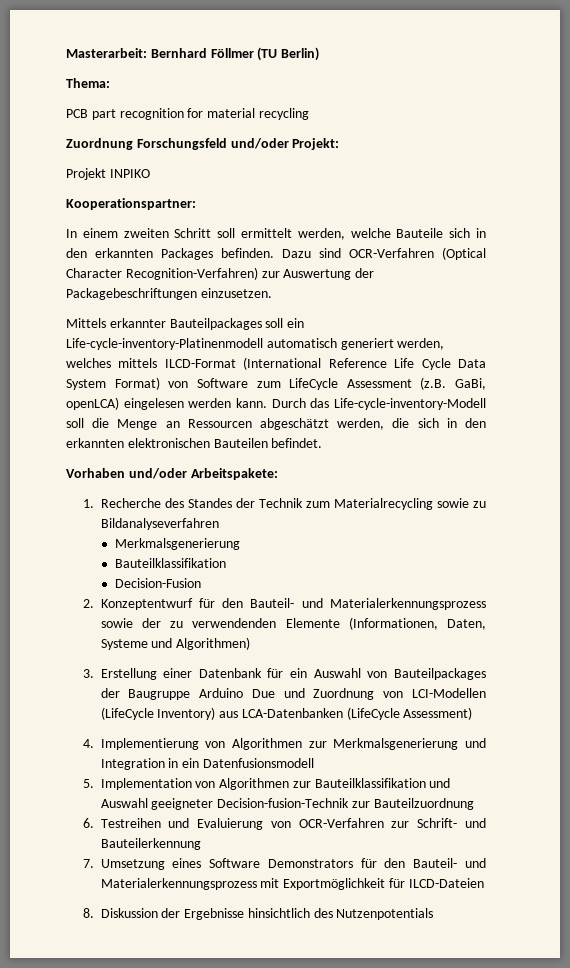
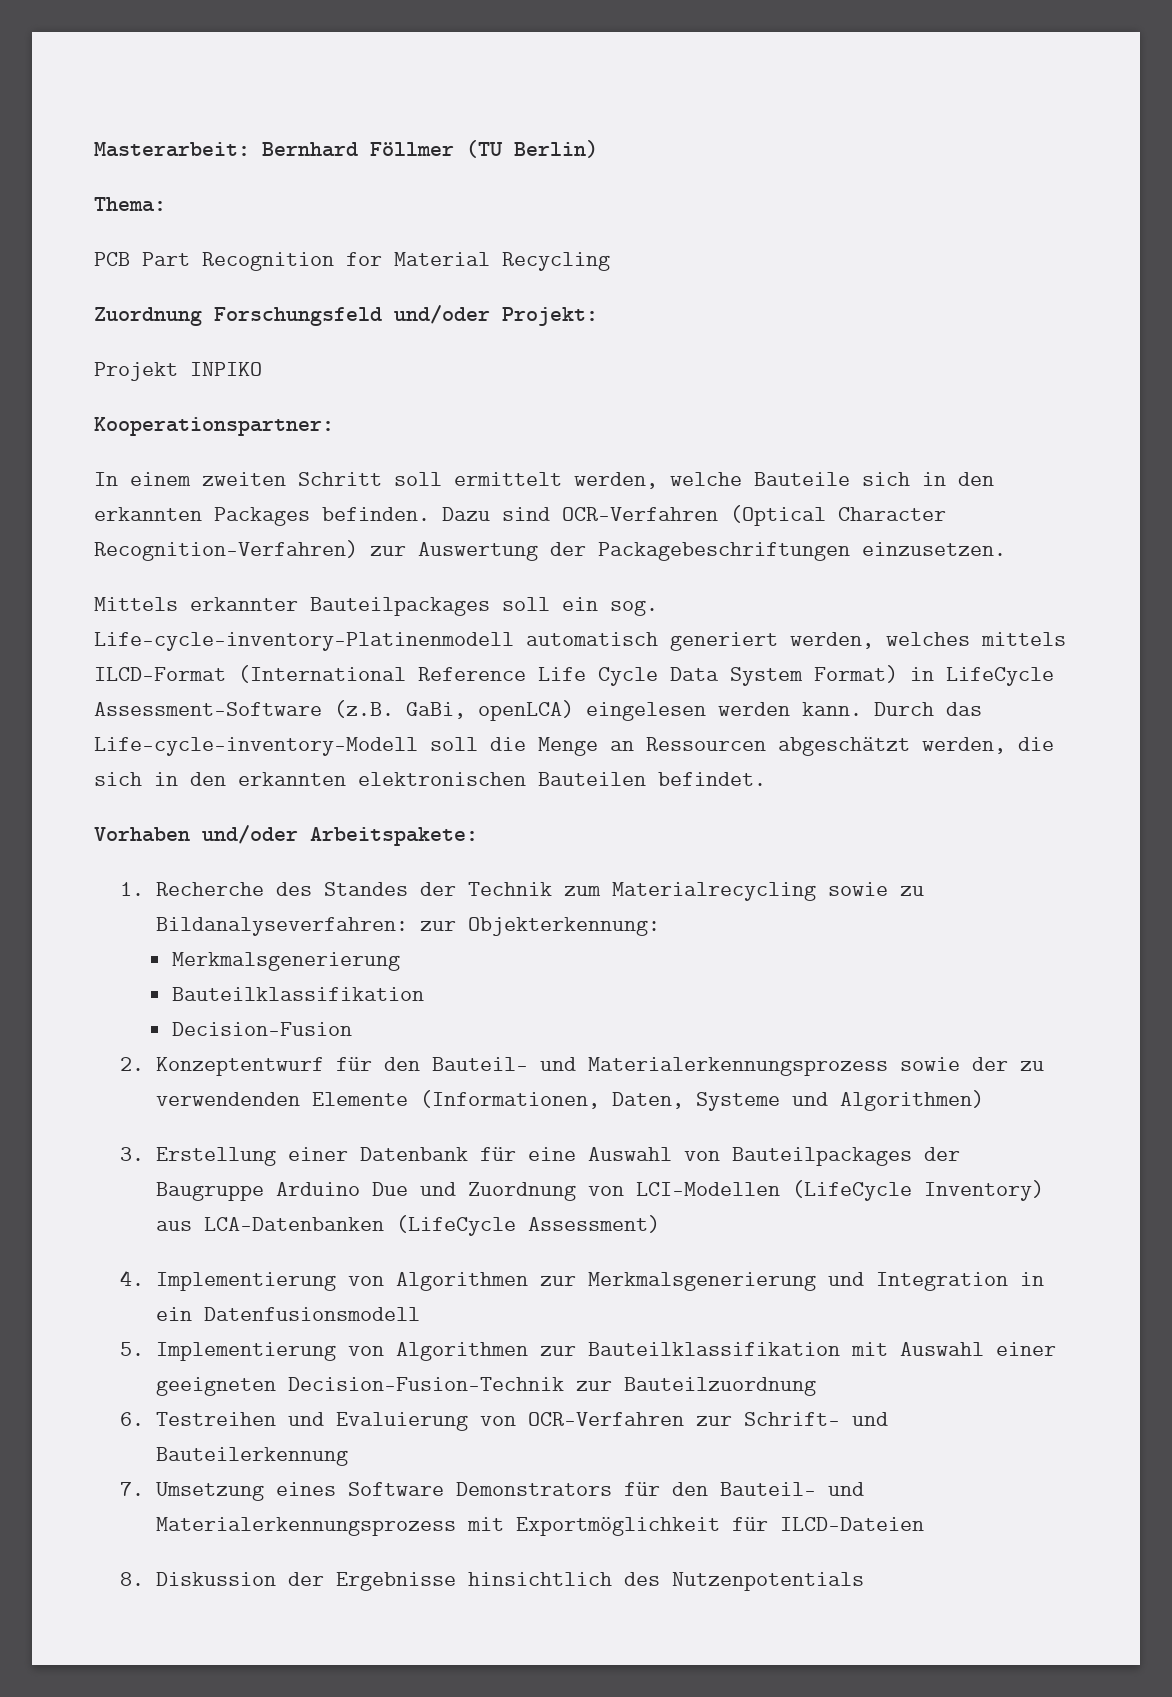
[91,108,309,120] part recognition for material recycling -> [142,252,610,271] Part Recognition for Material Recycling
(305, 323) none -> [610,600,658,616] sog.
[168,378,412,390] von Software zum LifeCycle Assessment -> [910,667,1054,686] [94,702,322,716] in LifeCycle Assessment-Software
[100,518,219,530] Bildanalyseverfahren -> [155,917,660,936] Bildanalyseverfahren: zur Objekterkennung:
[290,668,308,678] ein -> [527,1147,576,1161] eine
[100,778,192,790] Implementation -> [155,1342,336,1361] Implementierung
[429,778,451,788] [100,798,350,810] und Auswahl geeigneter Decision-fusion-Technik -> [850,1342,1056,1356] [155,1377,564,1396] mit Auswahl einer geeigneten Decision-Fusion-Technik

